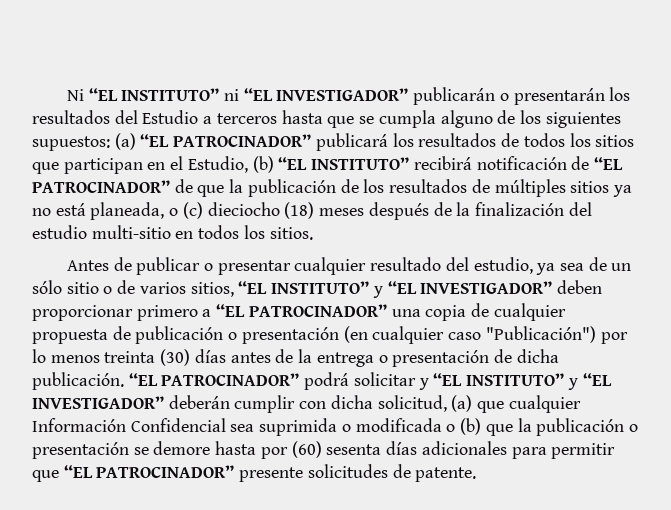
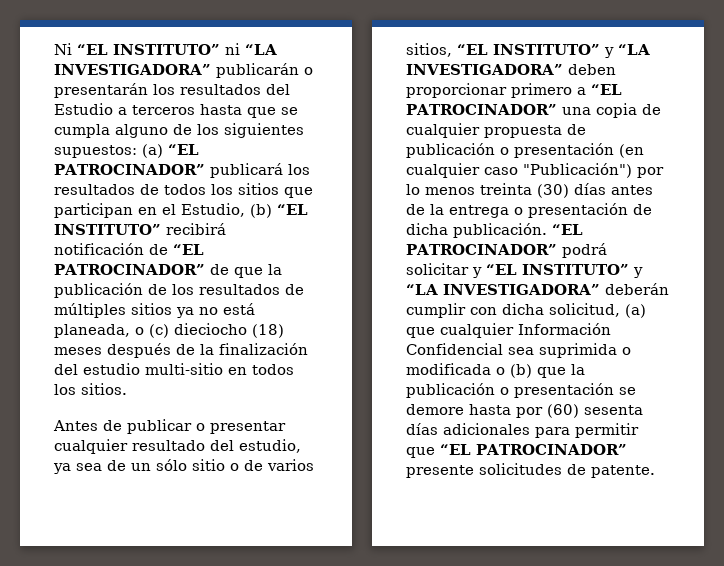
[243,88,409,101] “EL INVESTIGADOR” -> [245,44,277,55] [54,64,211,75] “LA INVESTIGADORA”
[387,281,553,294] “EL INVESTIGADOR” -> [618,44,650,55] [406,64,563,75] “LA INVESTIGADORA”
[582,373,612,386] [32,396,164,409] “EL INVESTIGADOR” -> [406,284,600,295] “LA INVESTIGADORA”

